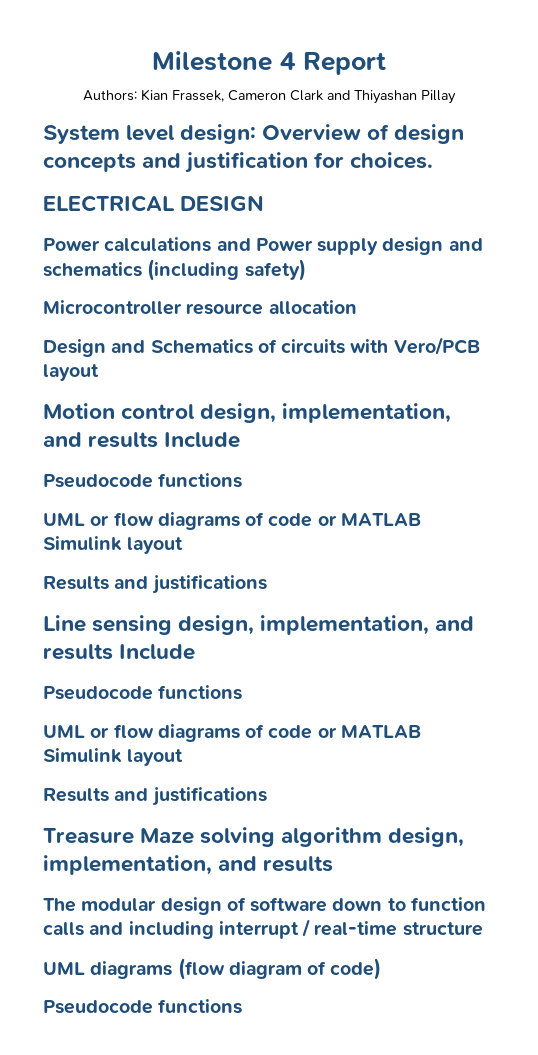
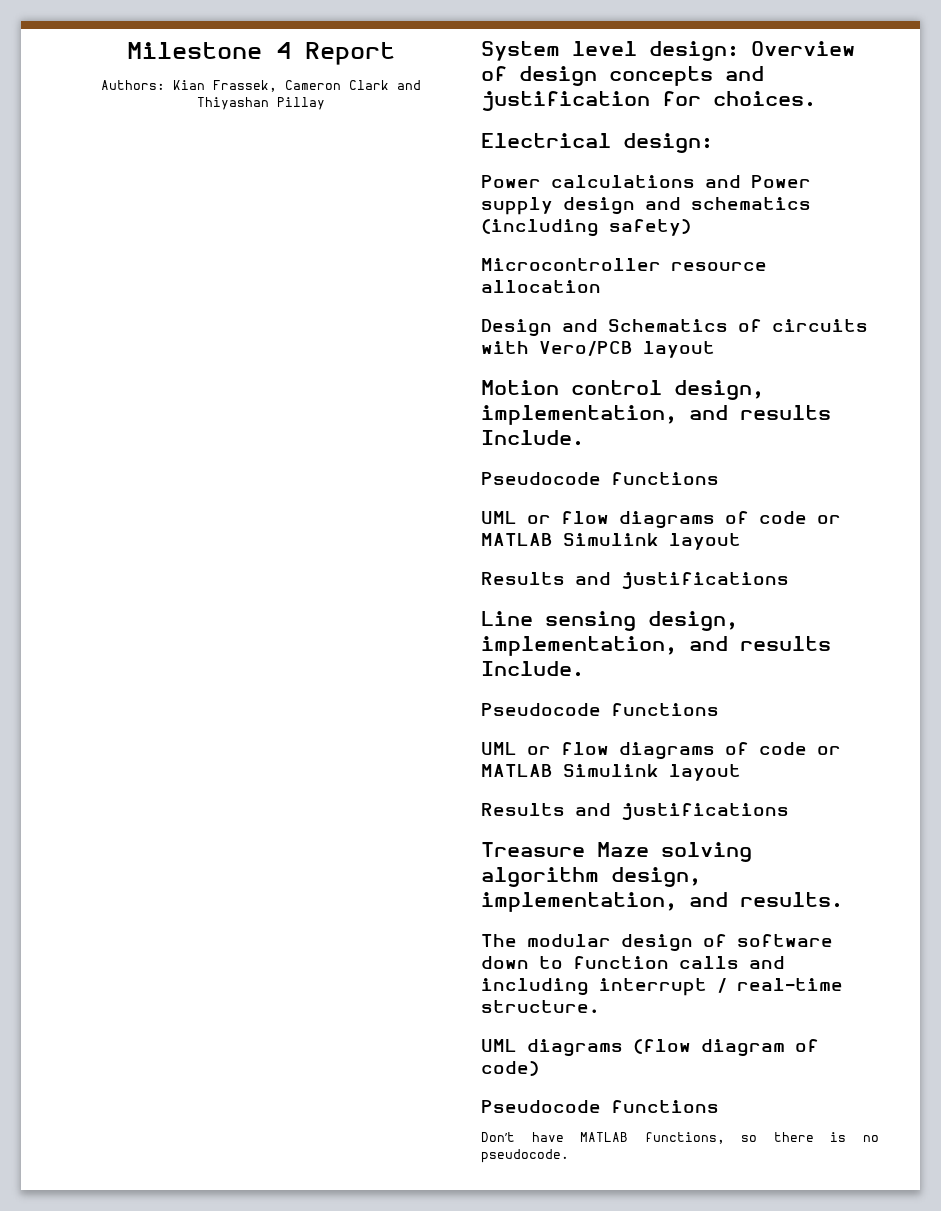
[43,195,265,212] ELECTRICAL DESIGN -> [481,133,713,153] Electrical design:
[164,432,241,448] Include -> [481,430,584,446] Include.
[119,644,196,660] Include -> [481,661,584,677] Include.
[263,856,334,872] results -> [740,892,843,908] results.
[402,922,483,936] structure -> [481,1000,599,1013] structure.
(243, 1006) none -> [481,1132,879,1144] [481,1149,569,1163] // Don’t have MATLAB functions, so there is no pseudocode.

